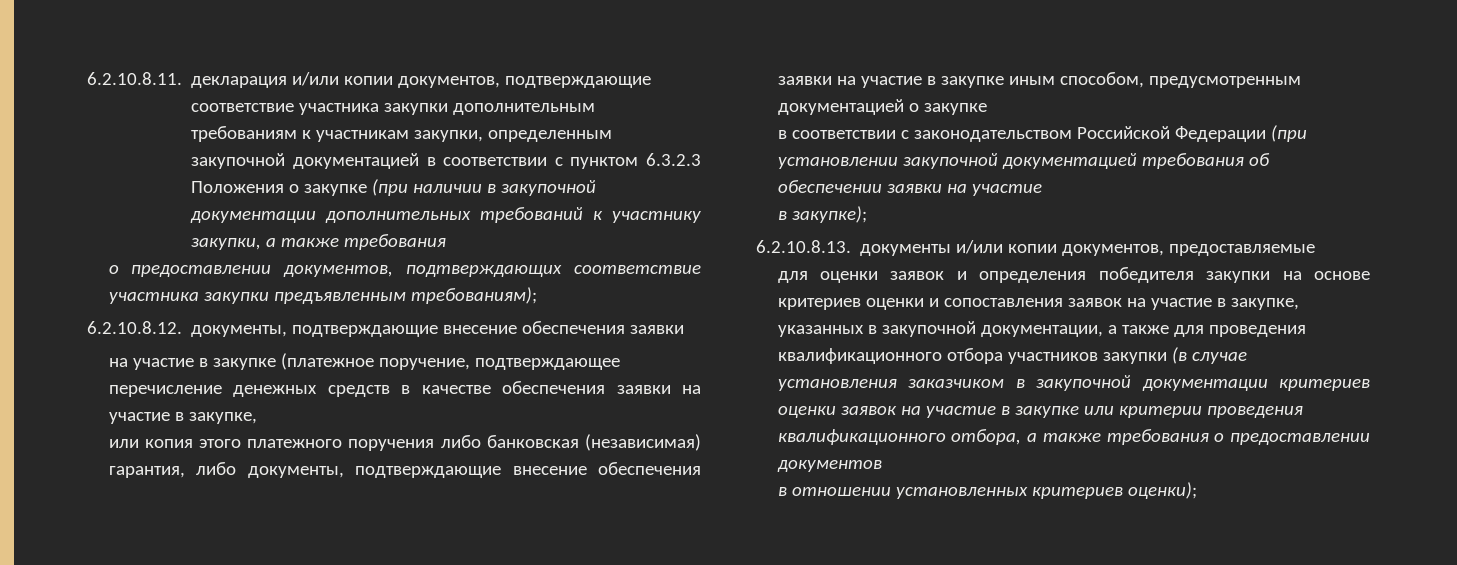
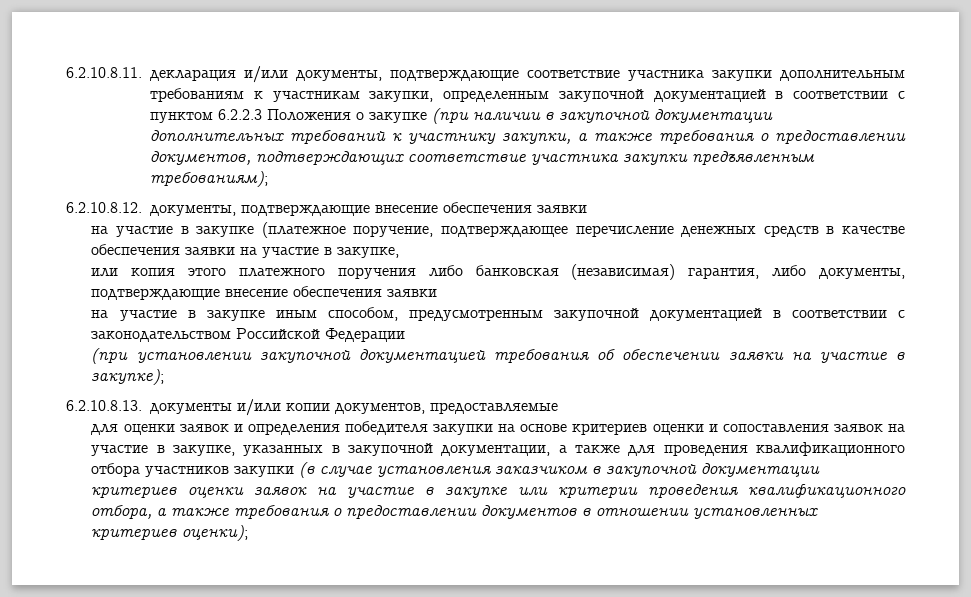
[344,76,501,88] копии документов, -> [296,70,382,81] документы,
[646,153,701,166] 6.3.2.3 -> [218,109,262,120] 6.2.2.3
(447, 242) // -> (754, 137) none
(832, 80) none -> (438, 293) //
[777,99,987,115] документацией о закупке // -> [553,308,762,321] закупочной документацией
(1266, 134) none -> (406, 335) //
(1042, 190) // -> (887, 357) none
(882, 466) // -> (578, 512) none

